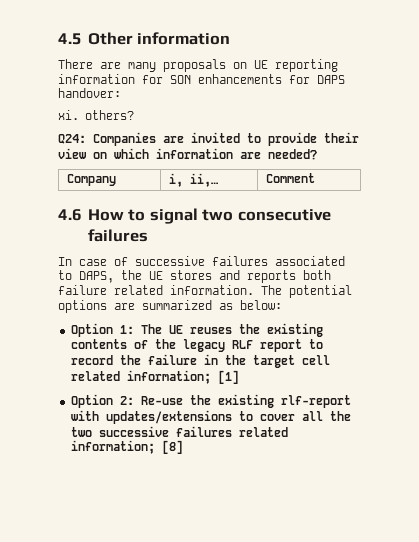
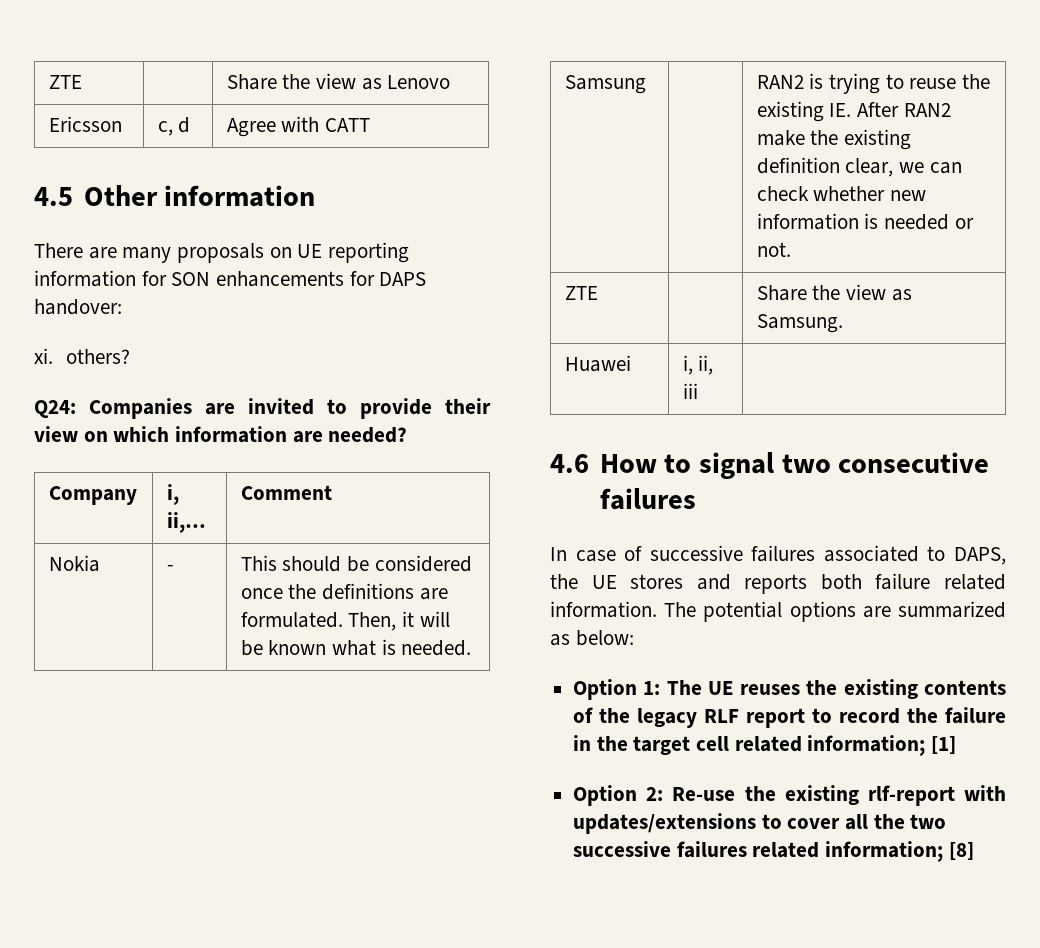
(58, 39) none -> [48,75,82,89] [226,73,451,90] [48,116,122,132] [157,117,191,136] [226,116,371,137] ZTE | | Share the view as Lenovo // Ericsson | c, d | Agree with CATT //
(315, 178) none -> [48,555,100,572] [166,565,174,571] [240,555,472,572] [240,583,448,600] [240,611,450,631] [240,639,472,656] [564,75,646,94] [756,73,991,94] [756,101,951,122] [756,129,912,150] [756,157,962,177] [756,186,927,201] [756,213,974,230] [756,242,791,257] [564,286,598,300] [756,284,912,301] [756,314,843,333] [564,355,631,372] [682,355,714,375] [682,383,698,399] // Nokia | - | This should be considered once the definitions are formulated. Then, it will be known what is needed. // Samsung | | RAN2 is trying to reuse the existing IE. After RAN2 make the existing definition clear, we can check whether new information is needed or not. // ZTE | | Share the view as Samsung. // Huawei | i, ii, iii |

